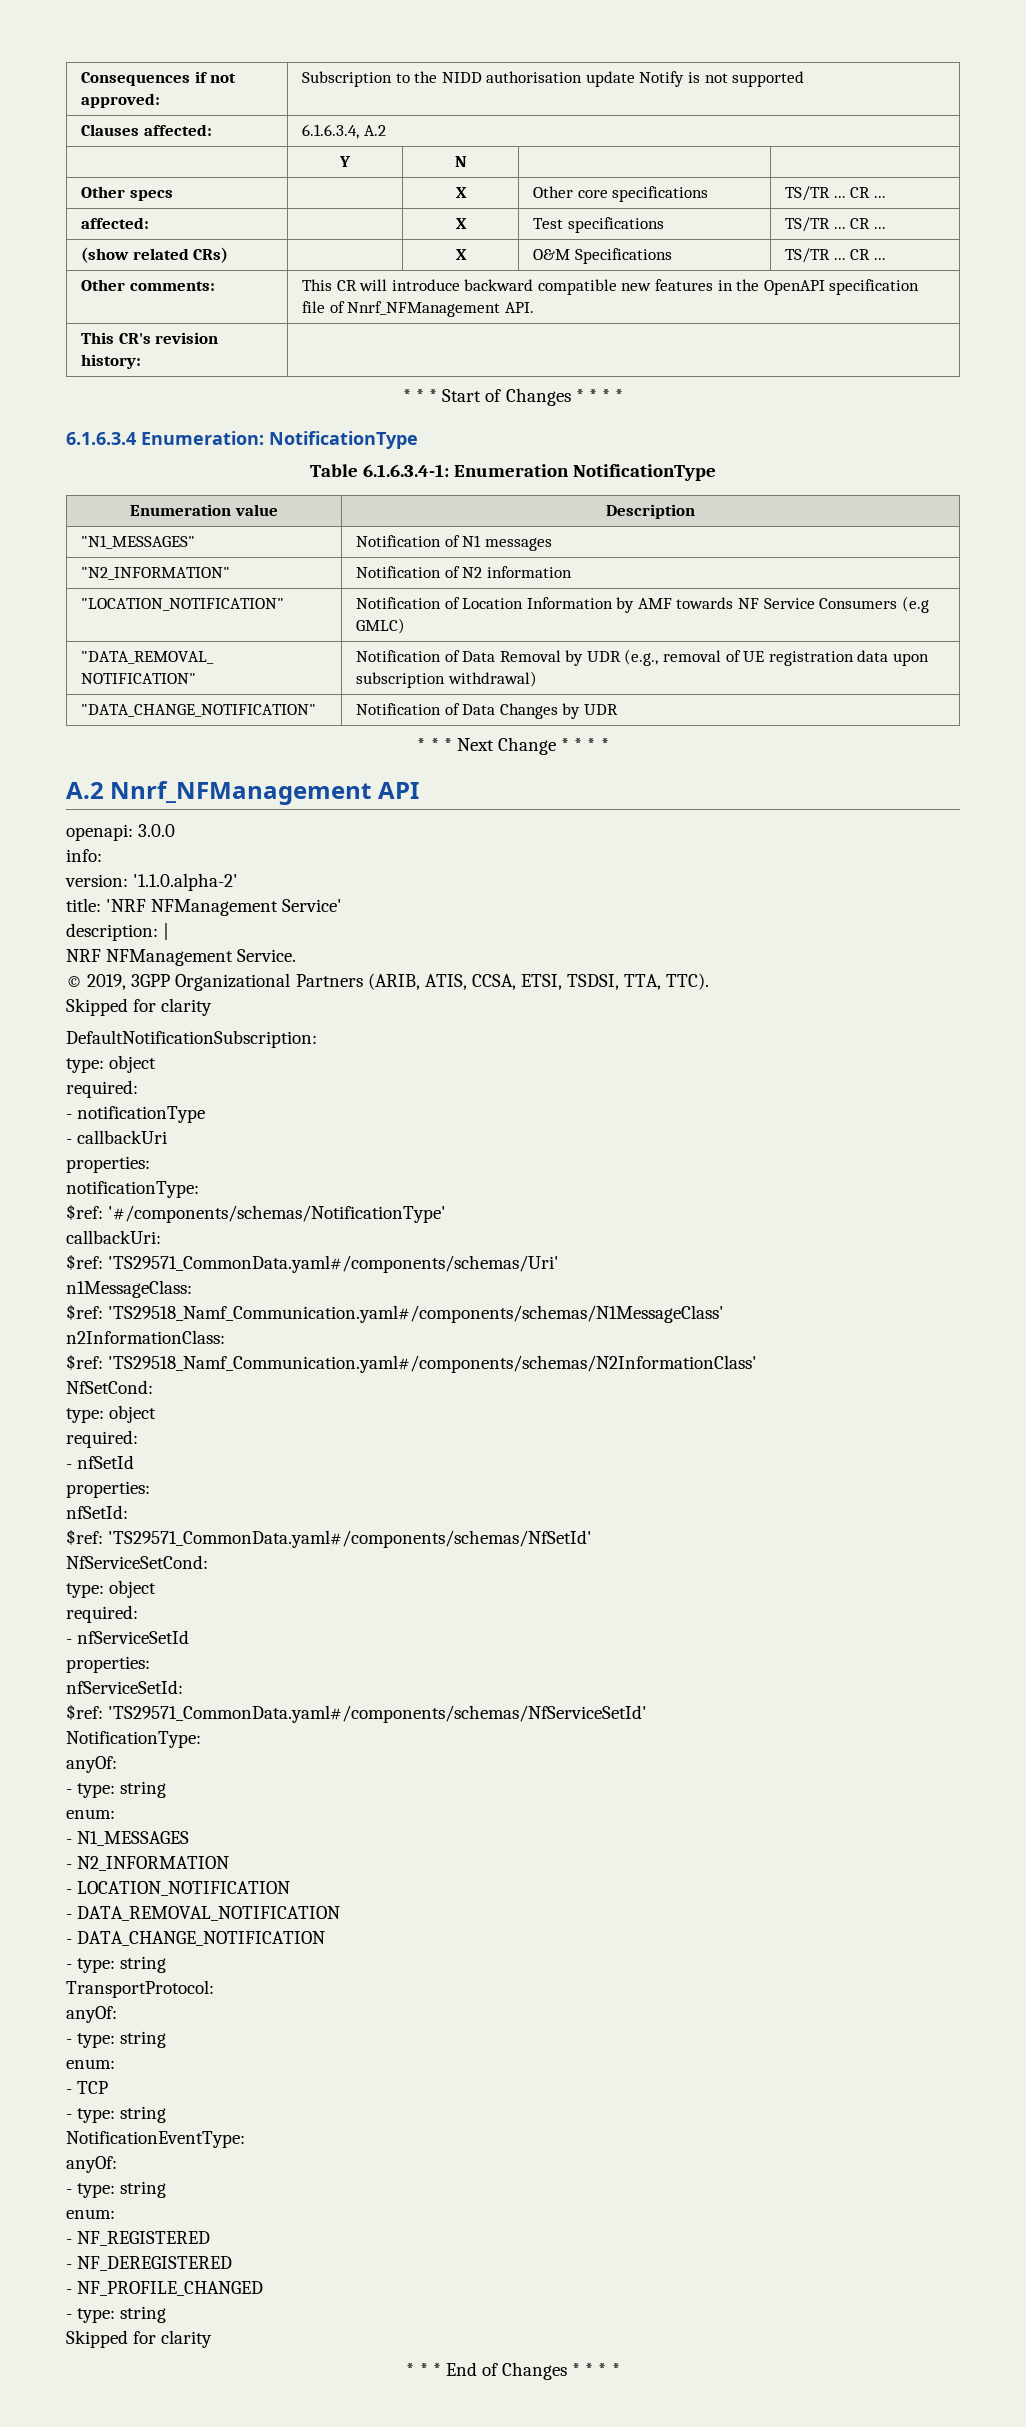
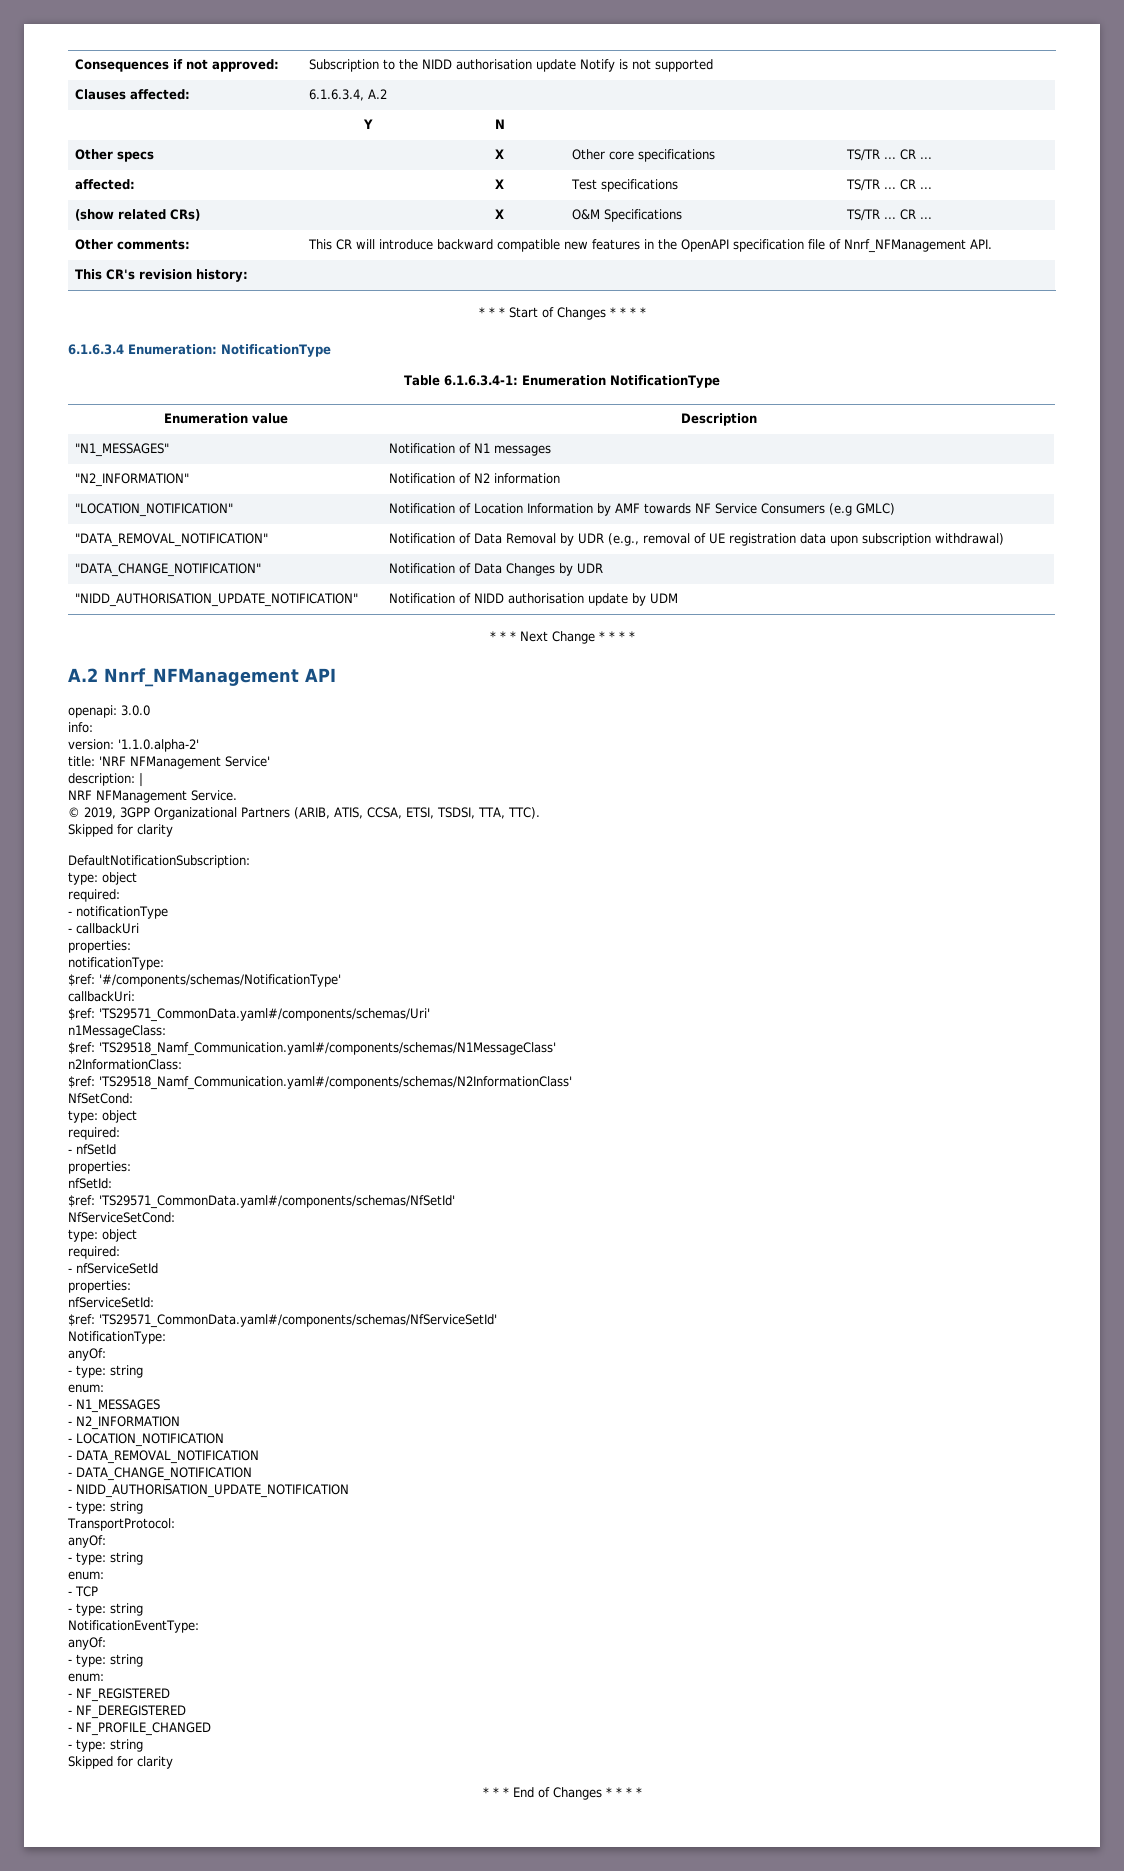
(618, 709) none -> [74,593,358,607] [388,593,678,606] // "NIDD_AUTHORISATION_UPDATE_NOTIFICATION" | Notification of NIDD authorisation update by UDM
(326, 1938) none -> [68,1484,349,1498] // - NIDD_AUTHORISATION_UPDATE_NOTIFICATION

